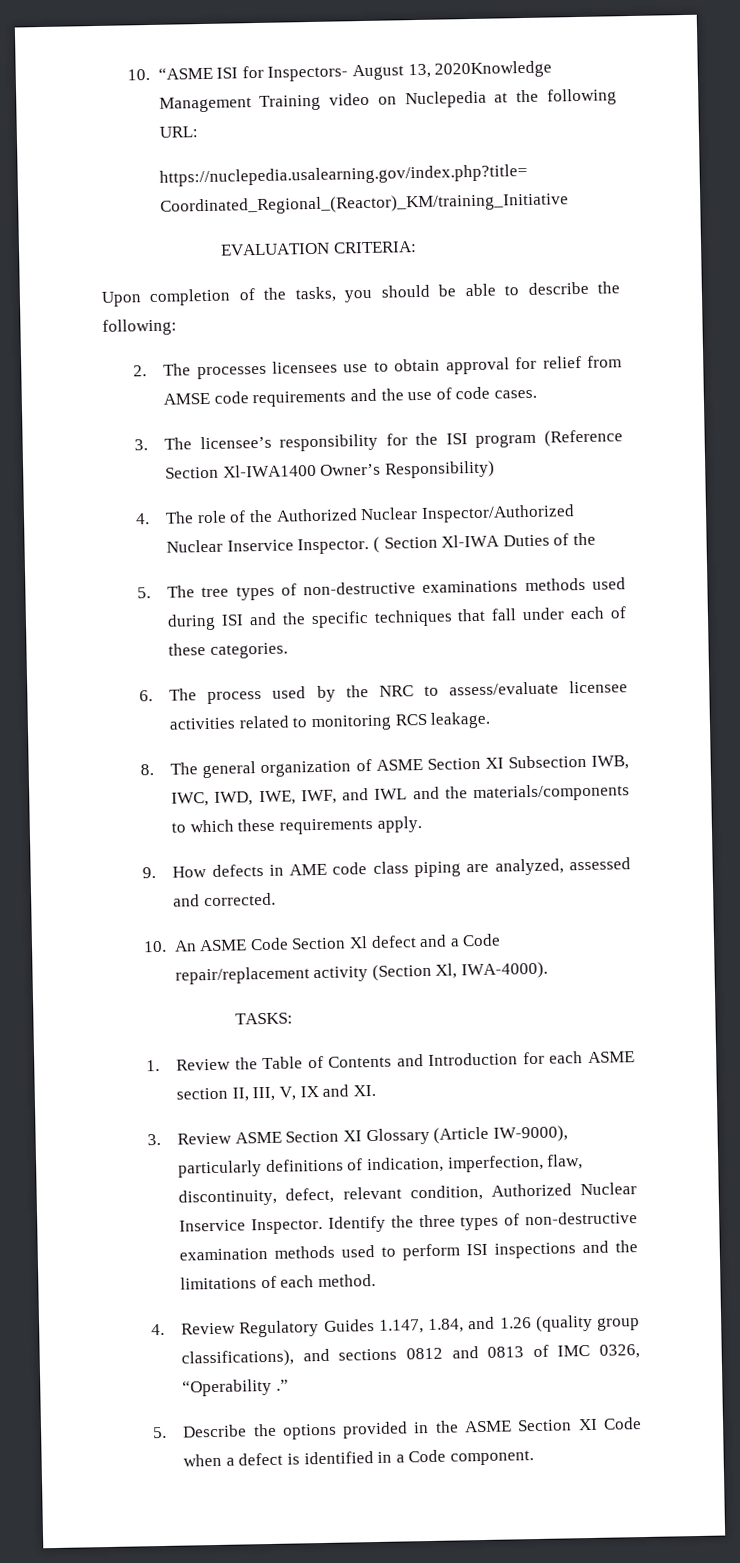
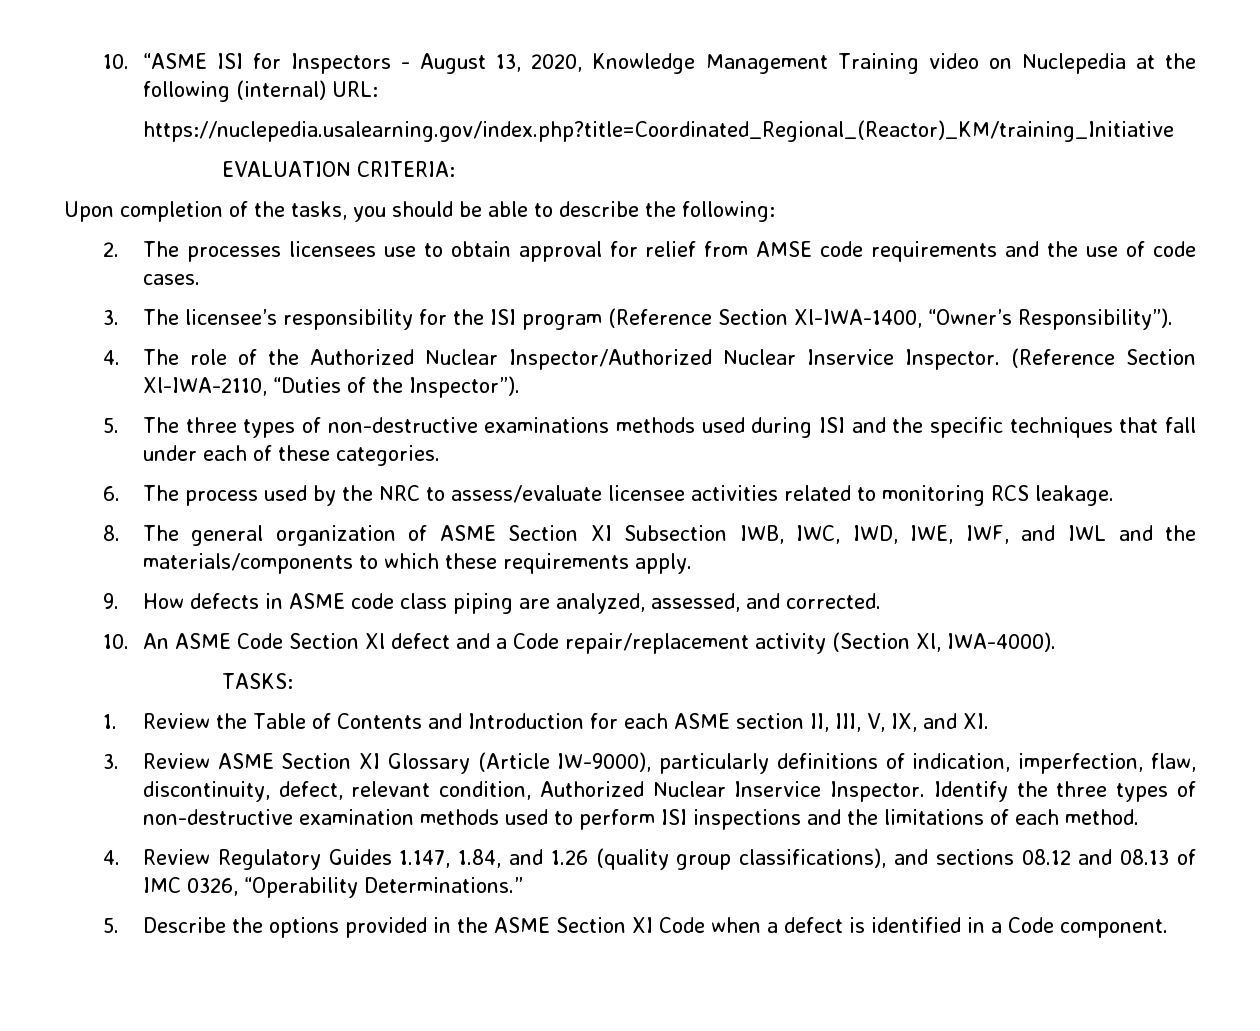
[267,60,553,82] Inspectors- August 13, 2020Knowledge -> [291,53,696,74] Inspectors - August 13, 2020, Knowledge
(617, 97) none -> [235,80,326,100] (internal)
[222,460,495,479] Xl-IWA1400 Owner’s Responsibility) -> [793,308,1173,330] Xl-IWA-1400, “Owner’s Responsibility”).
[372,532,596,553] ( Section Xl-IWA Duties of the -> [1010,348,1196,368] [142,376,520,398] (Reference Section Xl-IWA-2110, “Duties of the Inspector”).
[201,586,230,598] tree -> [185,417,237,433] three
[289,863,328,876] AME -> [288,593,345,609] ASME
[569,857,632,871] assessed -> [650,593,740,612] assessed,
[299,1086,319,1098] IX -> [890,713,917,732] IX,
[406,1346,525,1360] 0812 and 0813 -> [1021,849,1170,865] 08.12 and 08.13
[275,1379,289,1391] .” -> [363,877,523,893] Determinations.”

